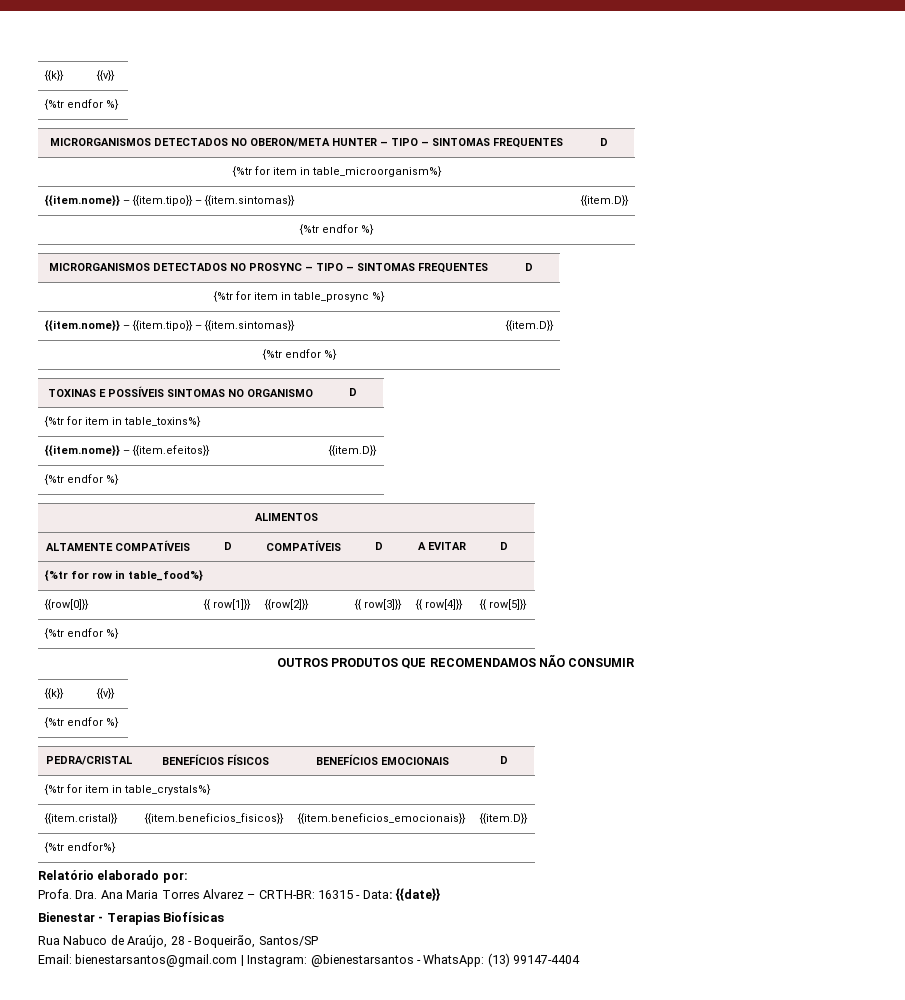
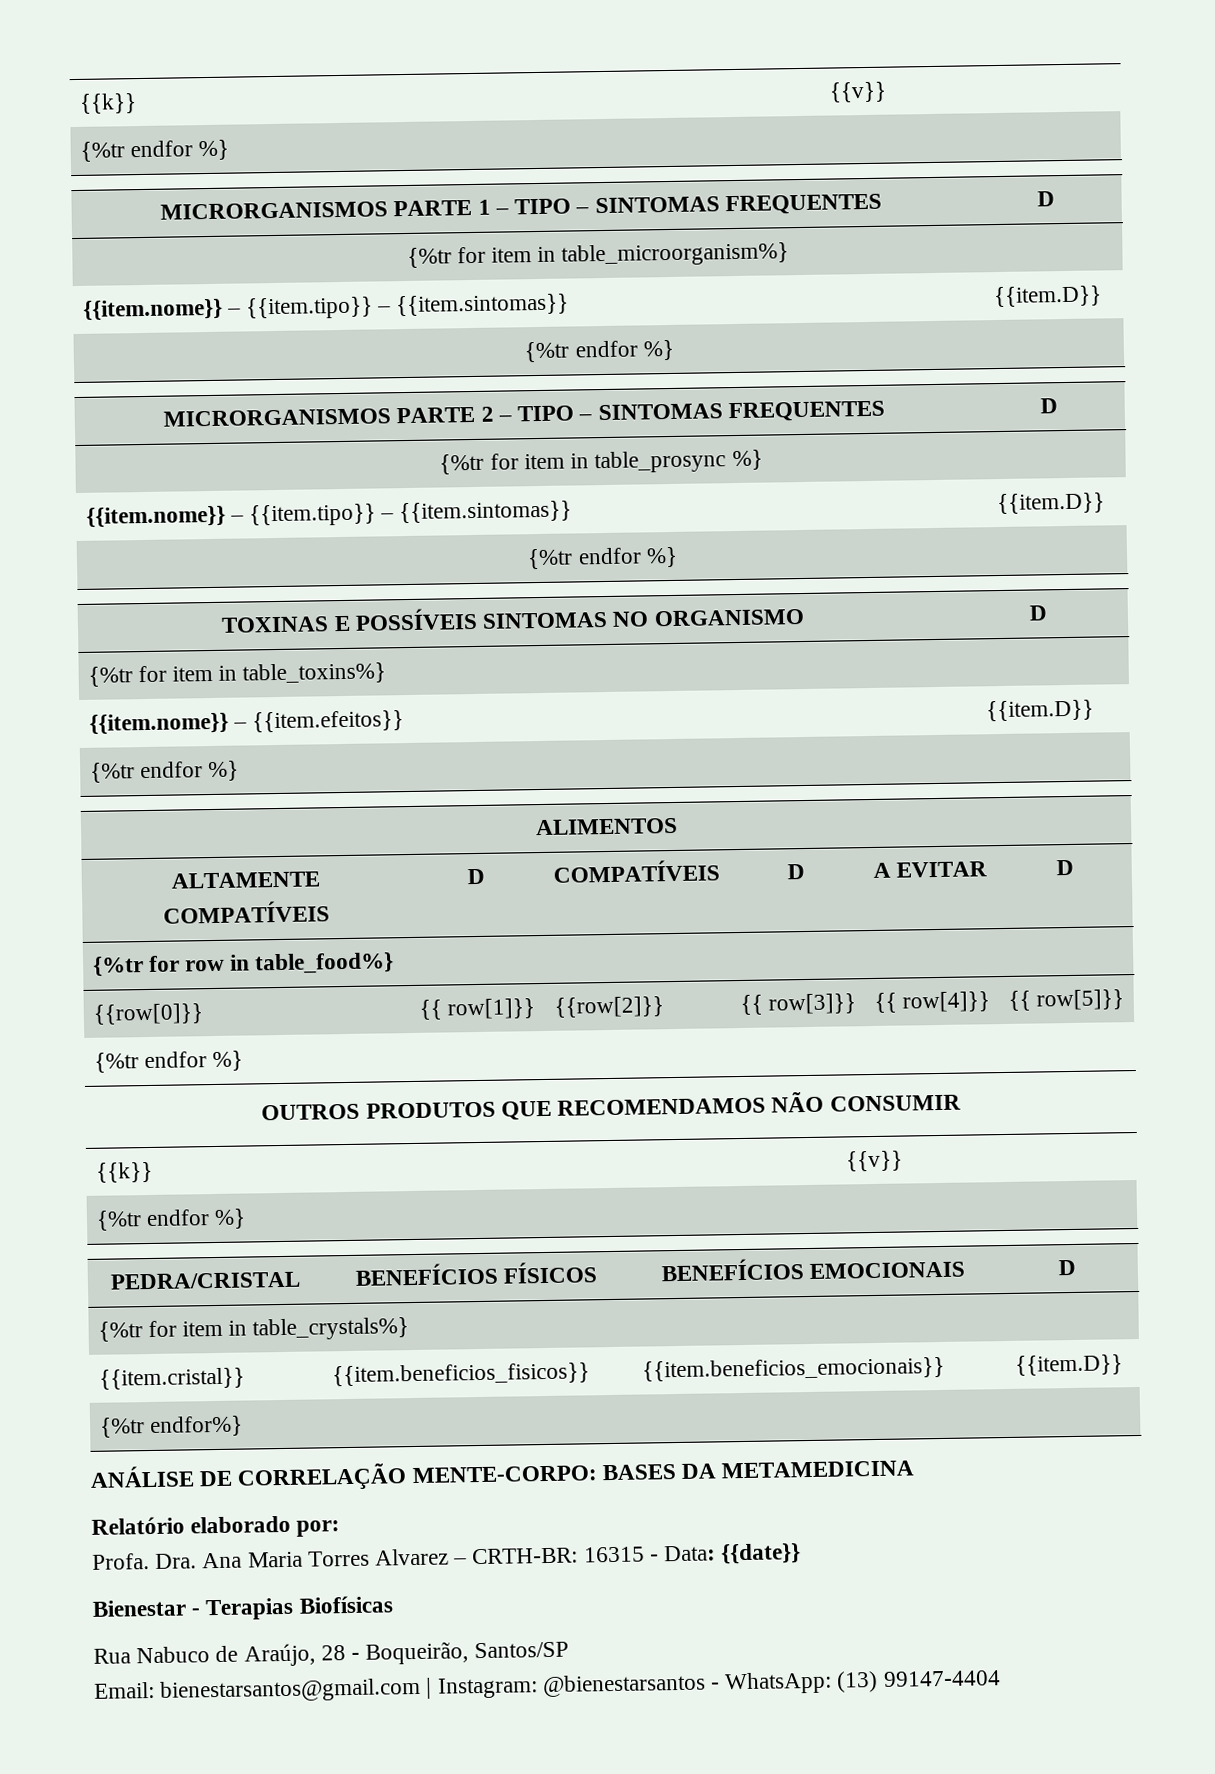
[153,138,377,147] DETECTADOS NO OBERON/META HUNTER -> [393,199,491,217] PARTE 1
[153,263,302,271] DETECTADOS NO PROSYNC -> [396,406,494,424] PARTE 2
(116, 847) none -> [90,1460,915,1492] // ANÁLISE DE CORRELAÇÃO MENTE-CORPO: BASES DA METAMEDICINA

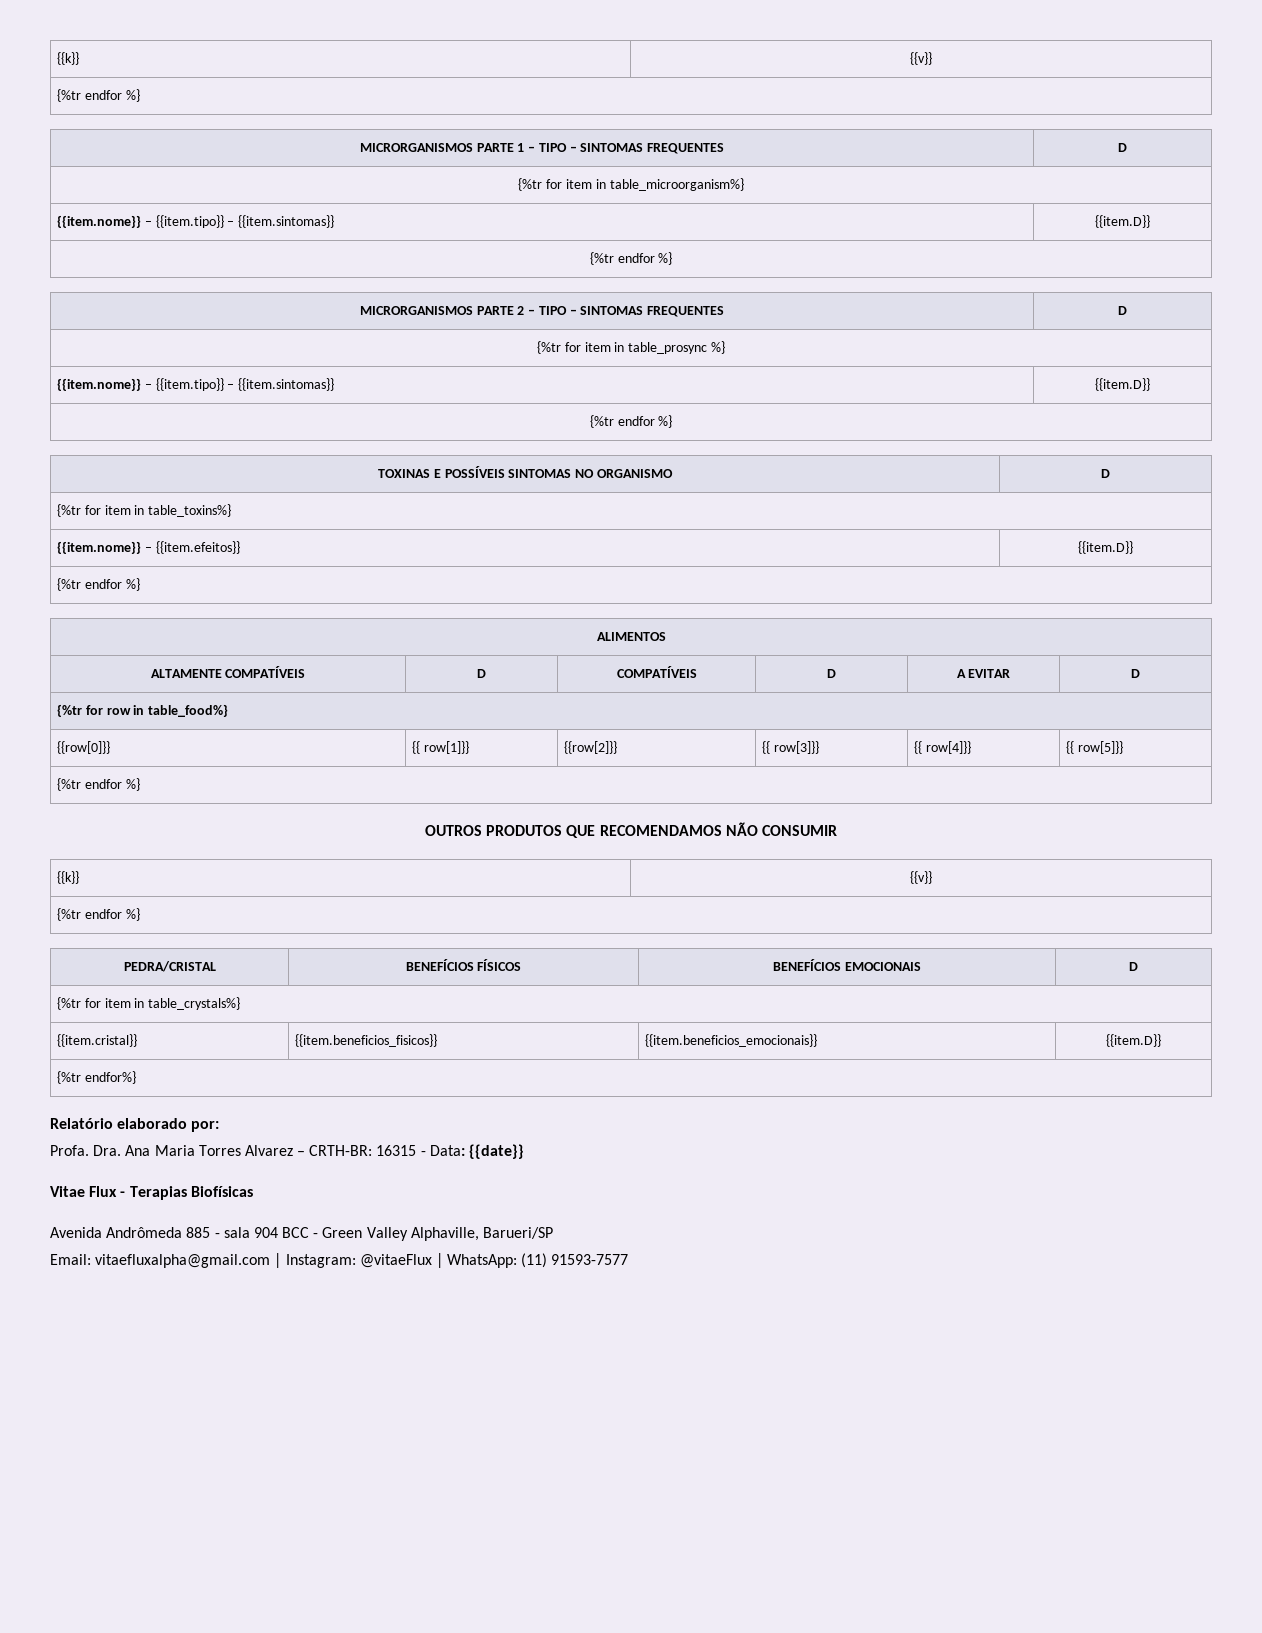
[90,1460,915,1492] // ANÁLISE DE CORRELAÇÃO MENTE-CORPO: BASES DA METAMEDICINA -> (136, 1077) none
[92,1599,187,1617] Bienestar -> [50,1186,118,1197] Vitae Flux
[93,1641,570,1667] Rua Nabuco de Araújo, 28 - Boqueirão, Santos/SP -> [50,1227,554,1241] Avenida Andrômeda 885 - sala 904 BCC - Green Valley Alphaville, Barueri/SP
[160,1677,422,1703] bienestarsantos@gmail.com -> [95,1254,271,1268] vitaefluxalpha@gmail.com
[541,1670,1001,1698] @bienestarsantos - WhatsApp: (13) 99147-4404 -> [359,1253,629,1268] @vitaeFlux | WhatsApp: (11) 91593-7577

